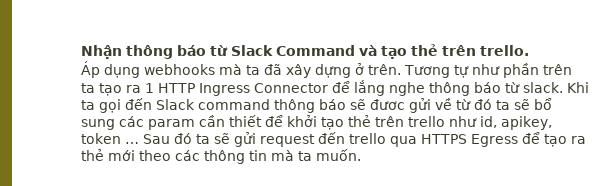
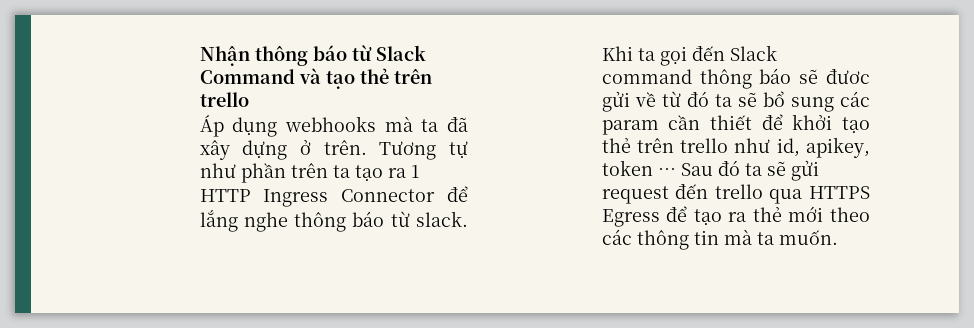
[479,45,529,56] trello. -> [199,92,249,107] trello

